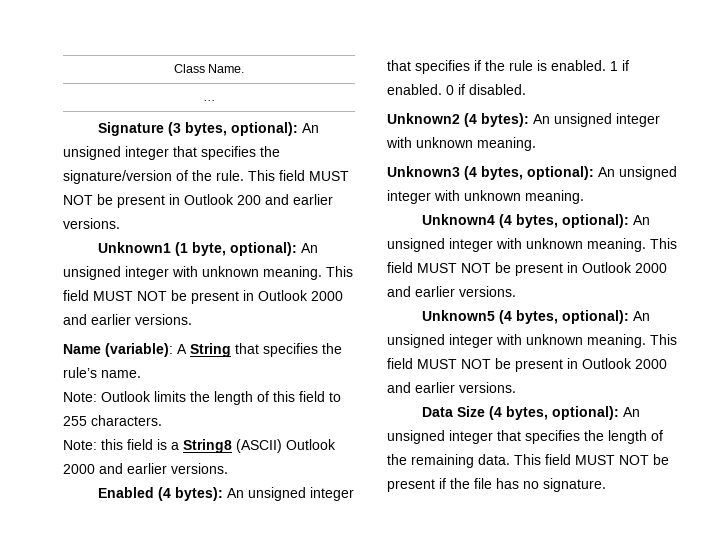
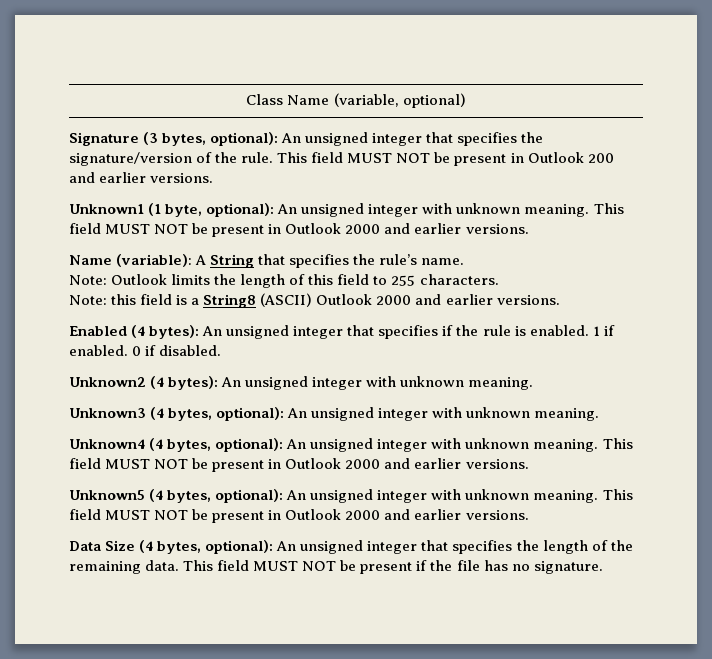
[208,64,245,73] [202,100,216,101] Name. // … -> [287,93,466,108] Name (variable, optional)

